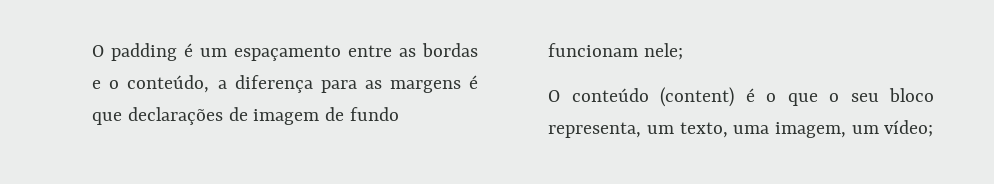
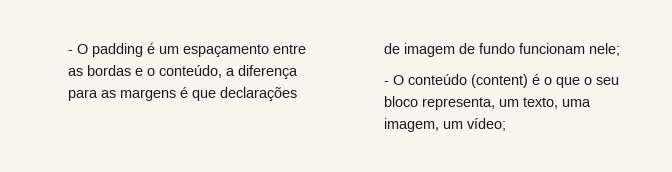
(92, 51) none -> [68,50,74,54] -
(683, 51) none -> [384,81,390,85] -

